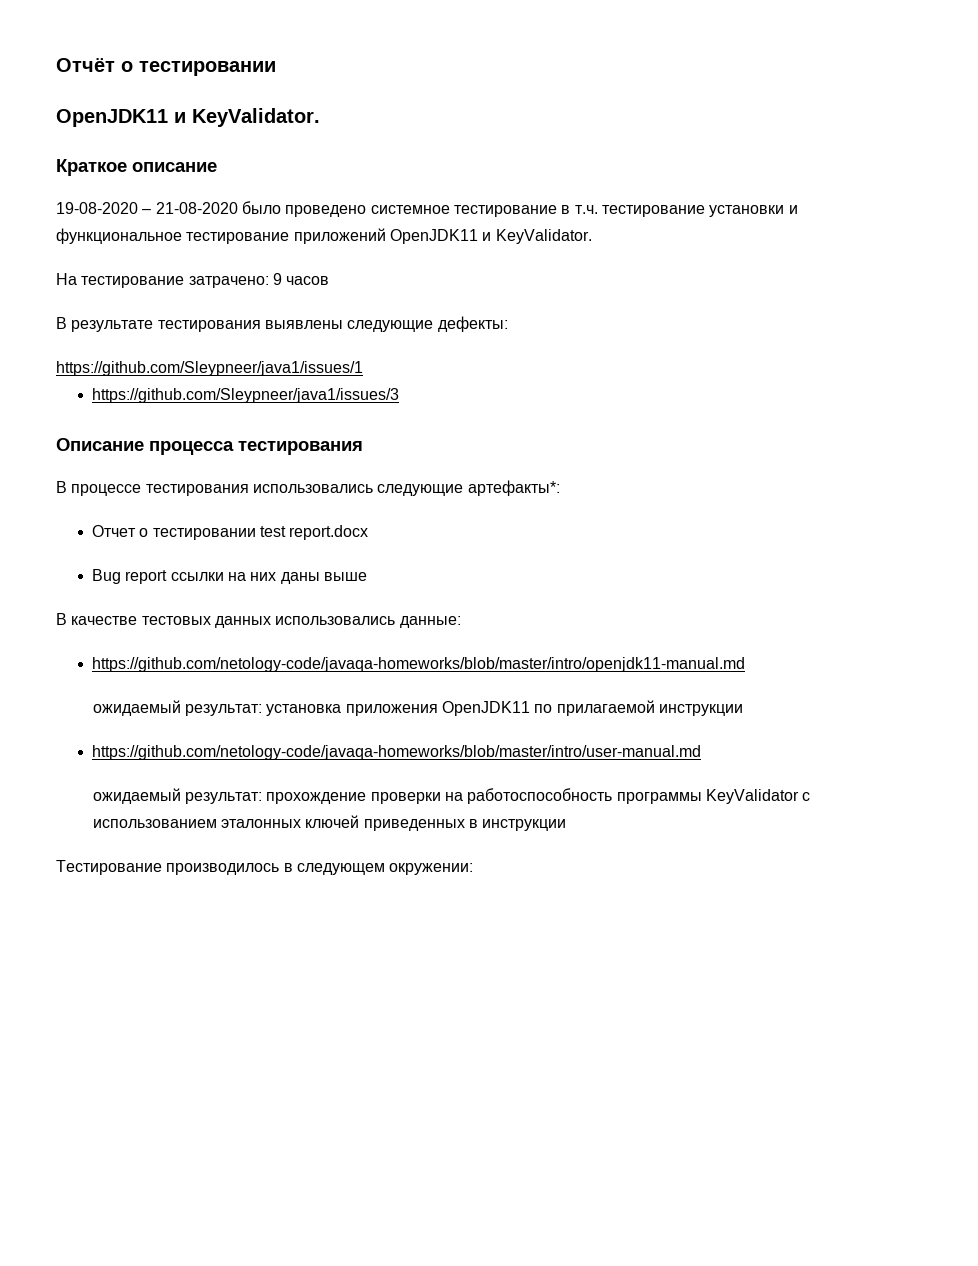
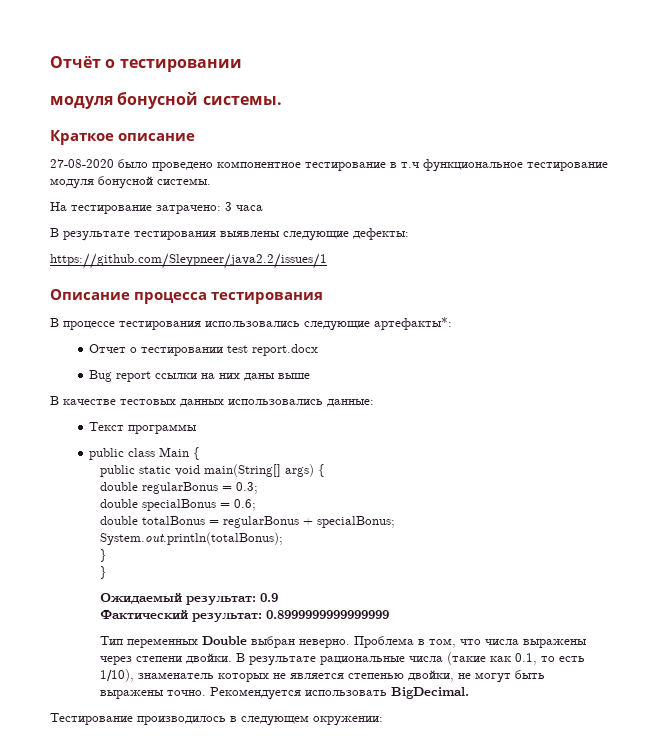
[56,108,320,127] OpenJDK11 и KeyValidator. -> [50,92,282,109] модуля бонусной системы.
[56,202,238,214] 19-08-2020 – 21-08-2020 -> [50,159,114,168] 27-08-2020
[370,205,450,214] системное -> [217,161,301,168] компонентное
[574,205,798,217] [56,228,592,244] т.ч. тестирование установки и функциональное тестирование приложений OpenJDK11 и KeyValidator. -> [401,159,608,172] [50,176,211,189] т.ч функциональное тестирование модуля бонусной системы.
[272,273,330,285] 9 часов -> [225,202,263,211] 3 часа
[56,361,363,376] [91,388,399,403] https://github.com/Sleypneer/java1/issues/1 // https://github.com/Sleypneer/java1/issues/3 -> [50,253,327,269] https://github.com/Sleypneer/java2.2/issues/1
[91,657,745,672] [92,700,743,716] [91,745,701,760] [92,788,811,804] [92,815,567,831] https://github.com/netology-code/javaqa-homeworks/blob/master/intro/openjdk11-manual.md // ожидаемый результат: установка приложения OpenJDK11 по прилагаемой инструкции // https://github.com/netology-code/javaqa-homeworks/blob/master/intro/user-manual.md // ожидаемый результат: прохождение проверки на работоспособность программы KeyValidator с использованием эталонных ключей приведенных в инструкции -> [89,422,198,434] [89,447,201,460] [99,464,325,477] [99,482,258,494] [99,499,256,511] [99,516,395,528] [99,532,283,545] [99,549,107,562] [99,566,107,579] [99,593,278,605] [99,609,389,622] [99,636,587,648] [99,652,585,666] [99,669,545,683] [99,687,469,700] Текст программы // public class Main { // public static void main(String[] args) { // double regularBonus = 0.3; // double specialBonus = 0.6; // double totalBonus = regularBonus + specialBonus; // System.out.println(totalBonus); // } // } // Ожидаемый результат: 0.9 // Фактический результат: 0.8999999999999999 // Тип переменных Double выбран неверно. Проблема в том, что числа выражены через степени двойки. В результате рациональные числа (такие как 0.1, то есть 1∕10), знаменатель которых не является степенью двойки, не могут быть выражены точно. Рекомендуется использовать BigDecimal.

